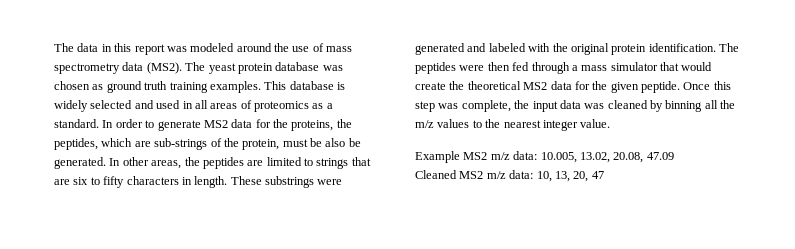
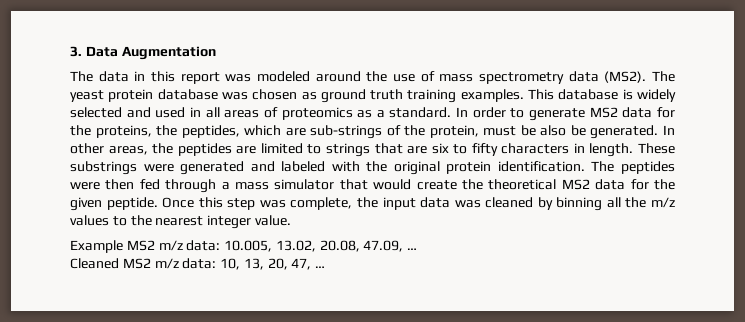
(54, 47) none -> [70,46,216,60] 3. Data Augmentation //
[646,152,674,160] 47.09 -> [363,240,418,252] 47.09, …
[591,171,604,179] 47 -> [291,258,326,270] 47, …

